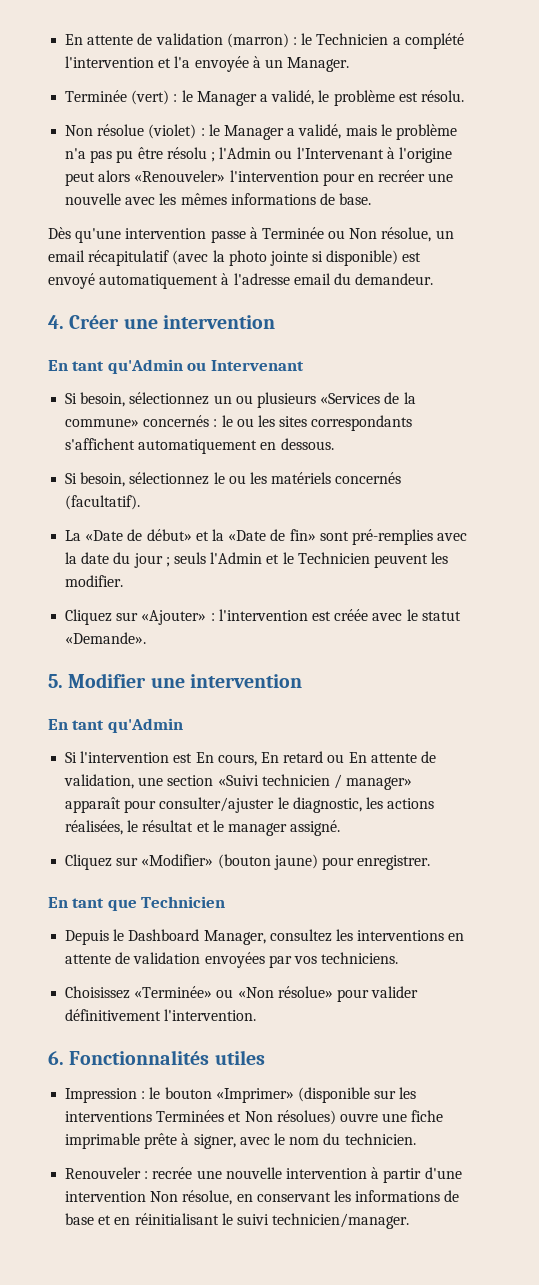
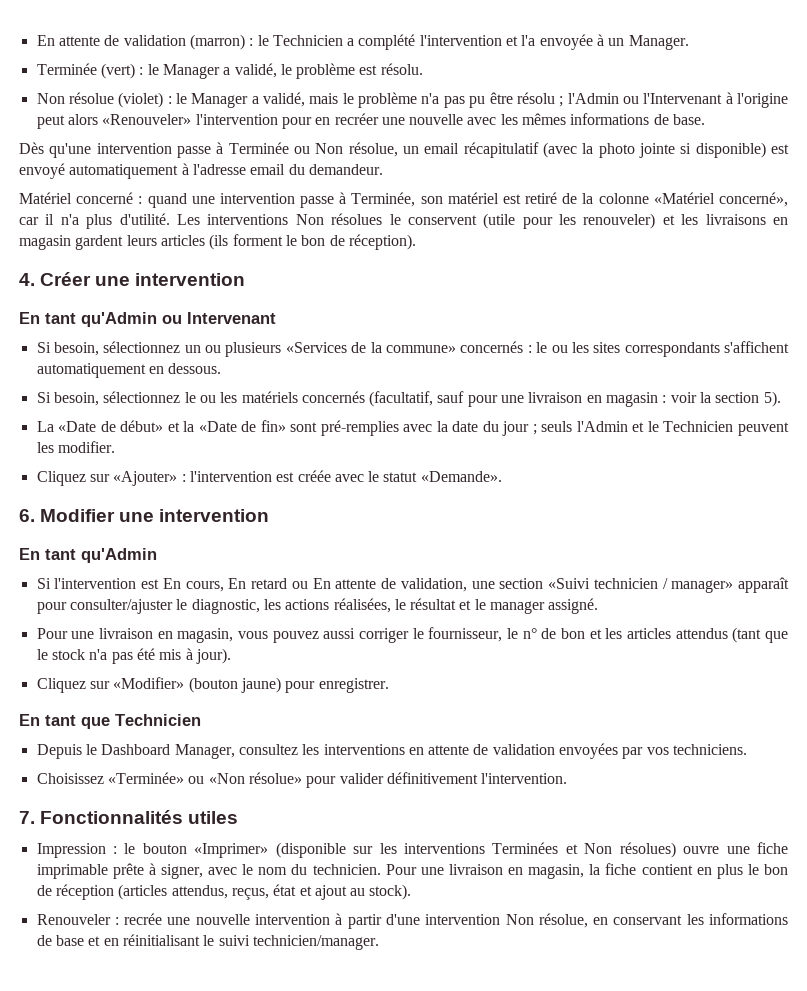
(434, 279) none -> [19,192,788,208] [19,213,789,229] [19,234,416,250] // Matériel concerné : quand une intervention passe à Terminée, son matériel est retiré de la colonne «Matériel concerné», car il n'a plus d'utilité. Les interventions Non résolues le conservent (utile pour les renouveler) et les livraisons en magasin gardent leurs articles (ils forment le bon de réception).
[65,495,141,510] (facultatif). -> [369,391,781,407] (facultatif, sauf pour une livraison en magasin : voir la section 5).
[48,674,63,688] 5. -> [19,509,35,522] 6.
(341, 828) none -> [36,627,788,643] [36,648,231,664] // Pour une livraison en magasin, vous pouvez aussi corriger le fournisseur, le n° de bon et les articles attendus (tant que le stock n'a pas été mis à jour).
[48,1051,64,1065] 6. -> [19,811,35,824] 7.
(416, 1139) none -> [385,863,789,879] [36,884,412,900] Pour une livraison en magasin, la fiche contient en plus le bon de réception (articles attendus, reçus, état et ajout au stock).

